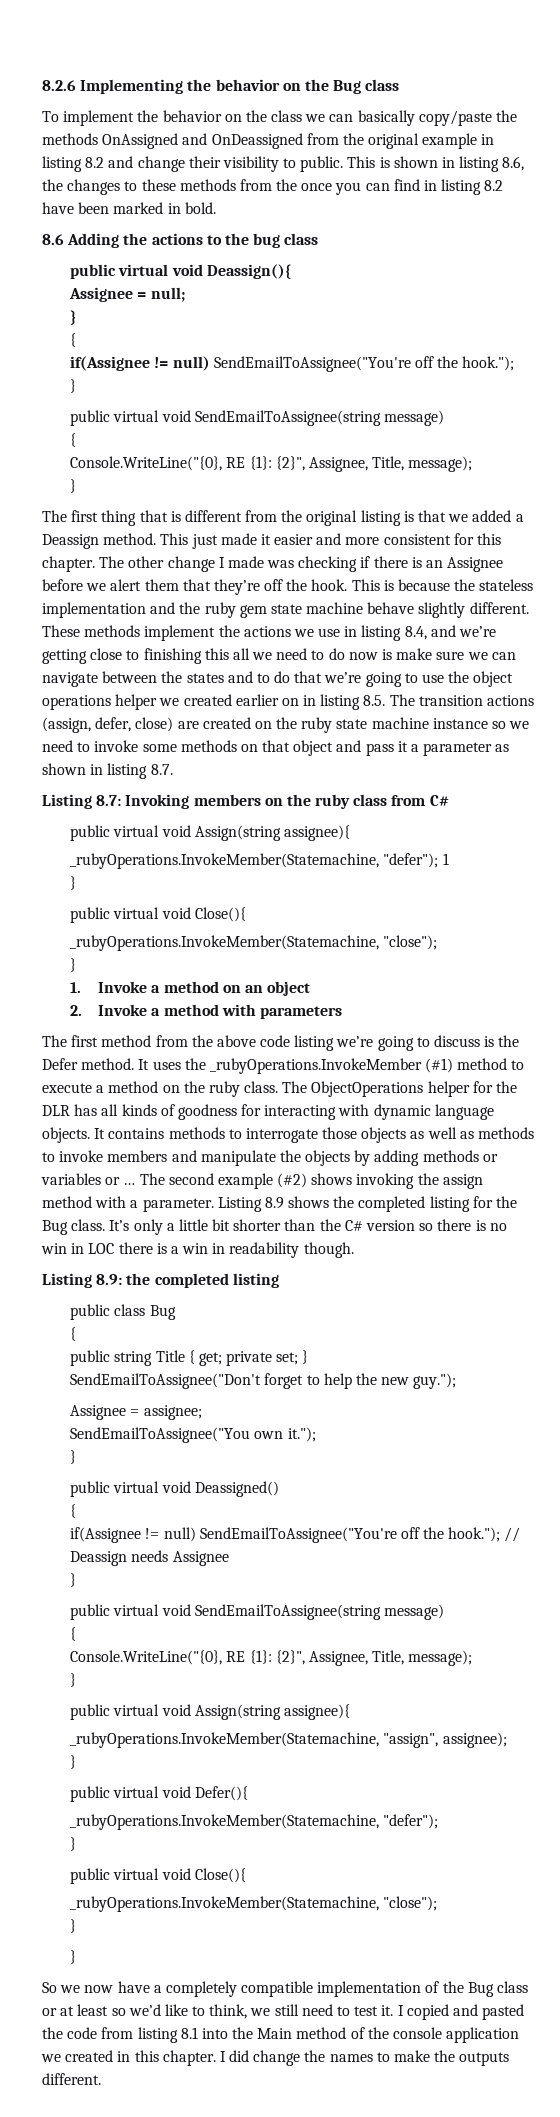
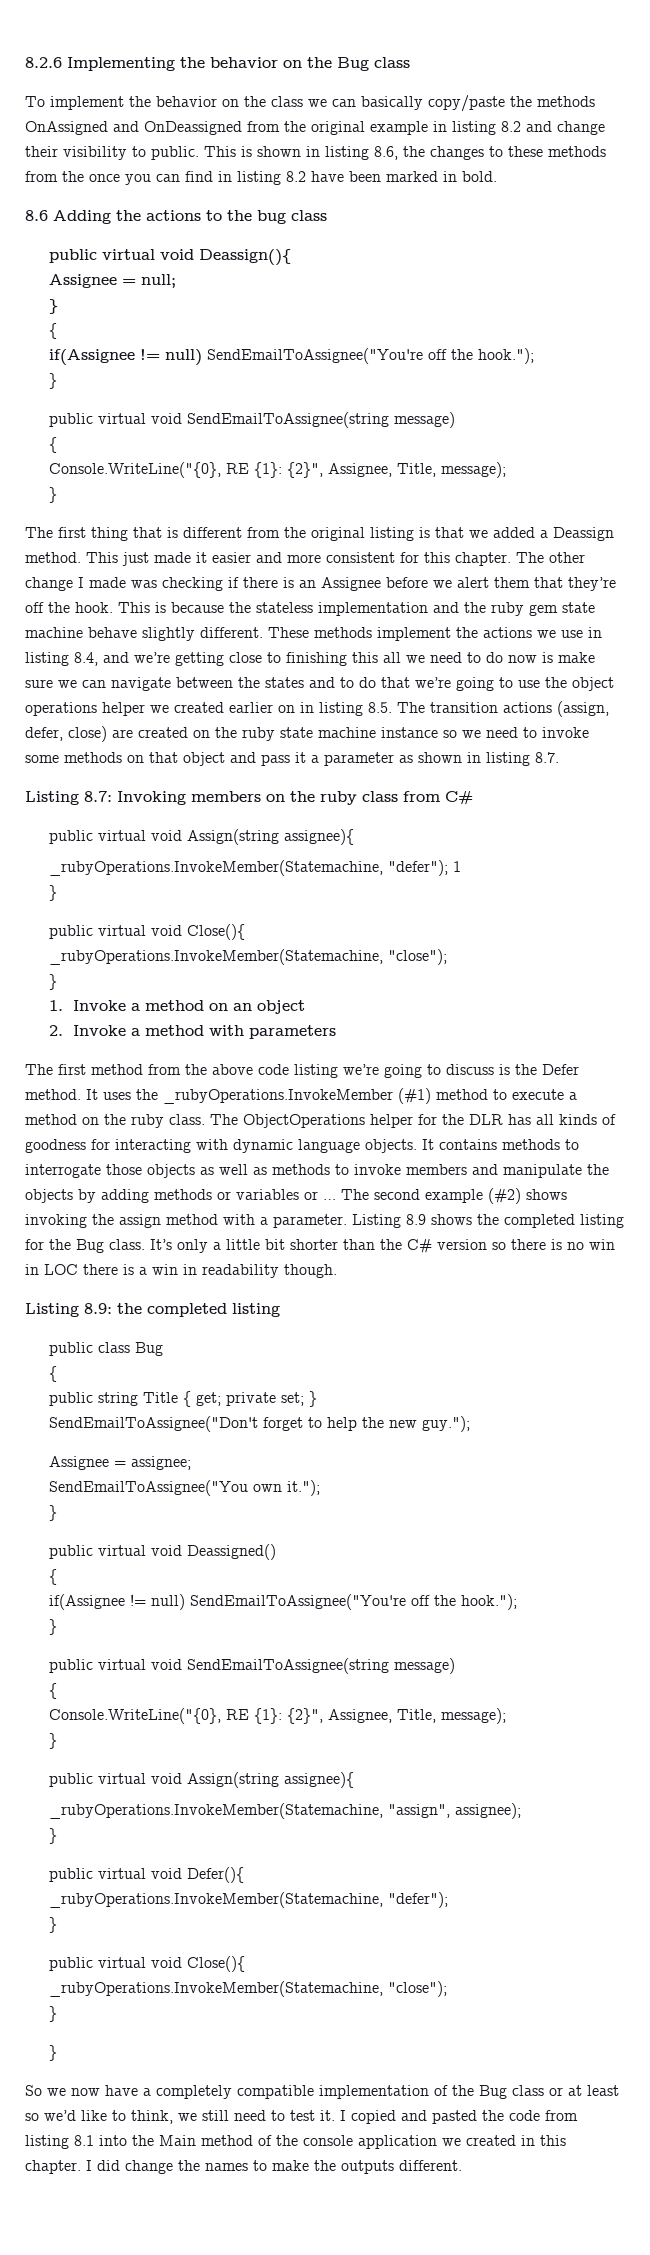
[504,1527,521,1542] [70,1550,229,1566] // Deassign needs Assignee -> (517, 1602) none

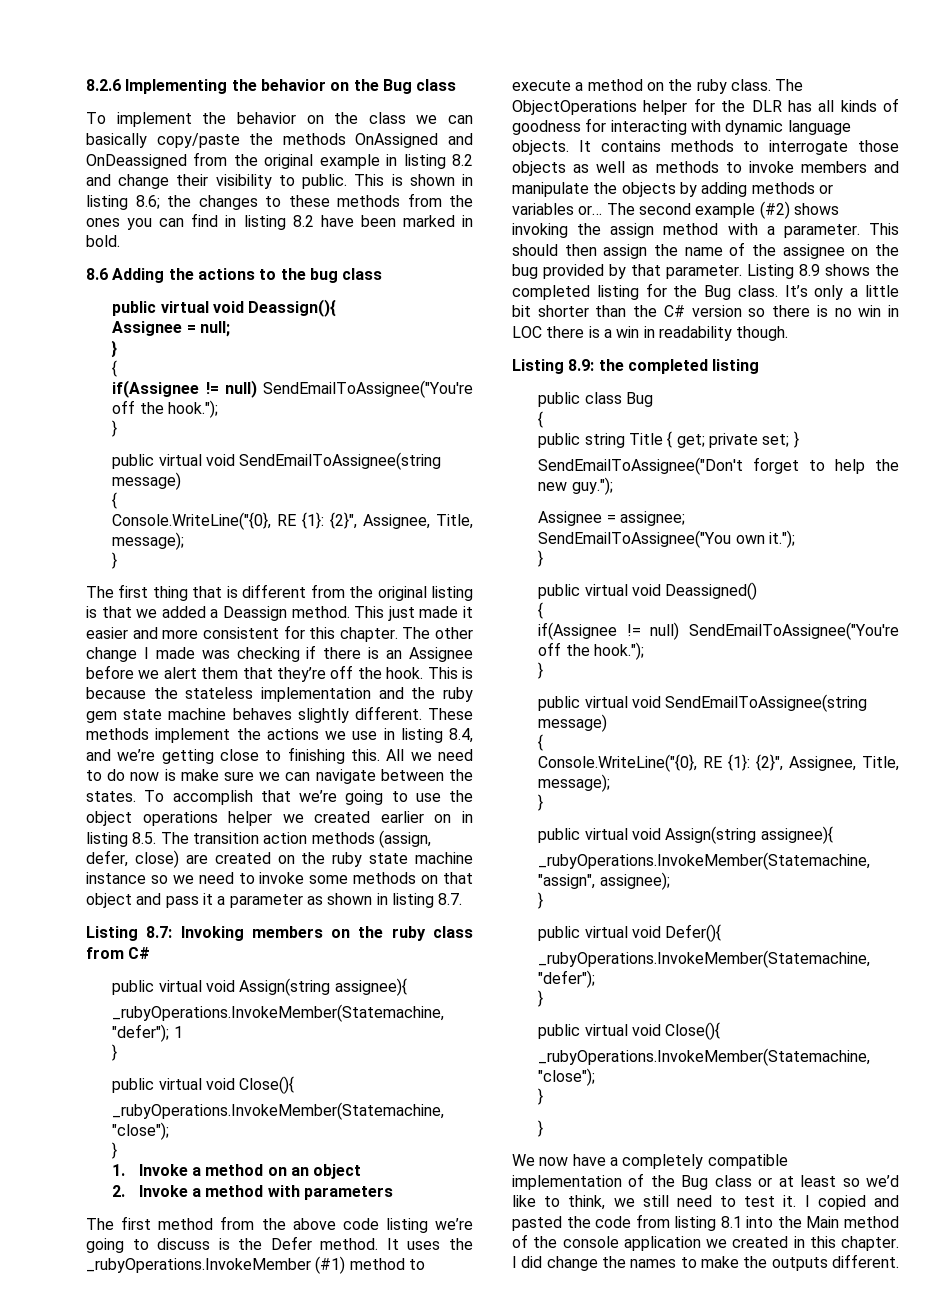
[374,146,398,160] 8.6, -> [135,195,160,209] 8.6;
[89,174,120,182] once -> [86,218,120,227] ones
[88,627,137,638] behave -> [232,708,292,720] behaves
[352,652,401,663] this all -> [351,749,405,761] this. All
[265,677,376,688] states and to do -> [86,790,253,805] states. To accomplish
[503,702,552,713] actions -> [263,832,375,844] action methods
[304,1191,336,1200] or … -> [578,205,603,215] or…
(347, 1221) none -> [869,223,899,235] [512,242,899,259] [512,264,742,279] This should then assign the name of the assignee on the bug provided by that parameter.
[25,2085,66,2096] So we -> [512,1154,535,1166] We

